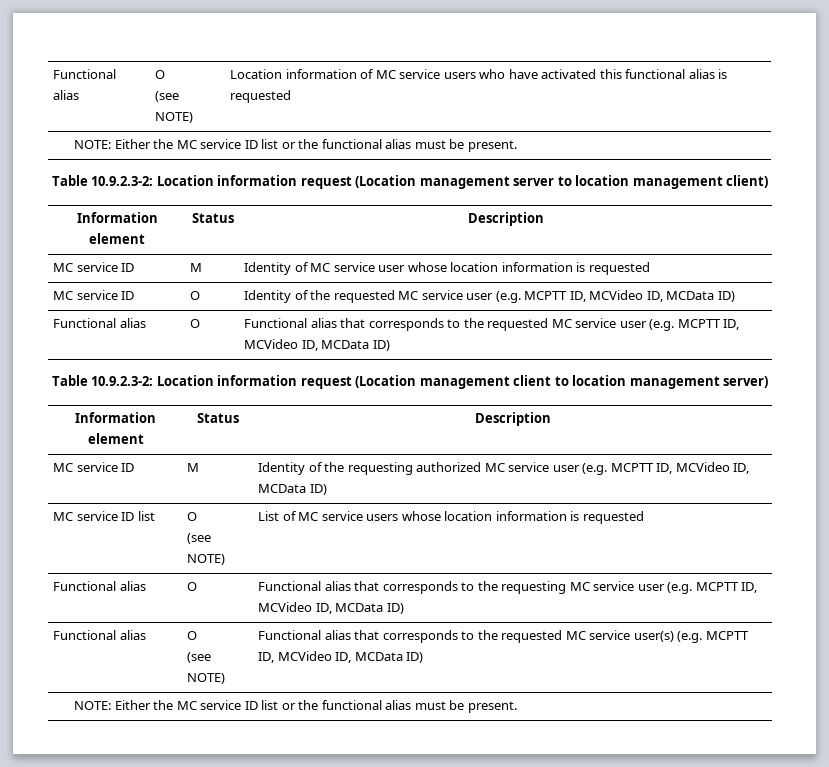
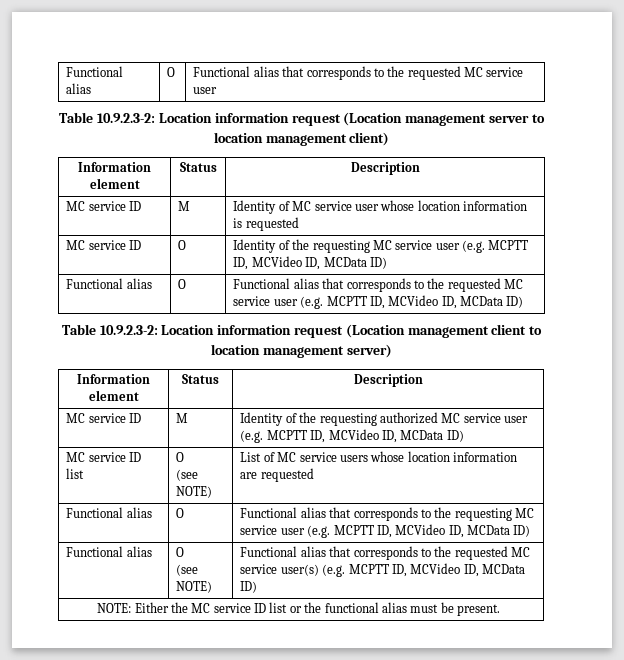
[53,69,117,79] [53,90,80,100] [155,70,166,79] [155,91,180,102] [155,112,194,123] [230,69,728,79] [230,90,292,103] [74,139,517,152] Functional alias | O // (see NOTE) | Location information of MC service users who have activated this functional alias is requested // NOTE: Either the MC service ID list or the functional alias must be present. -> [66,66,124,77] [66,83,92,94] [167,67,176,77] [193,66,524,80] [193,87,218,94] Functional alias | O | Functional alias that corresponds to the requested MC service user
[333,290,395,303] requested -> [312,240,370,253] requesting
[570,511,580,521] is -> [240,472,258,479] are

